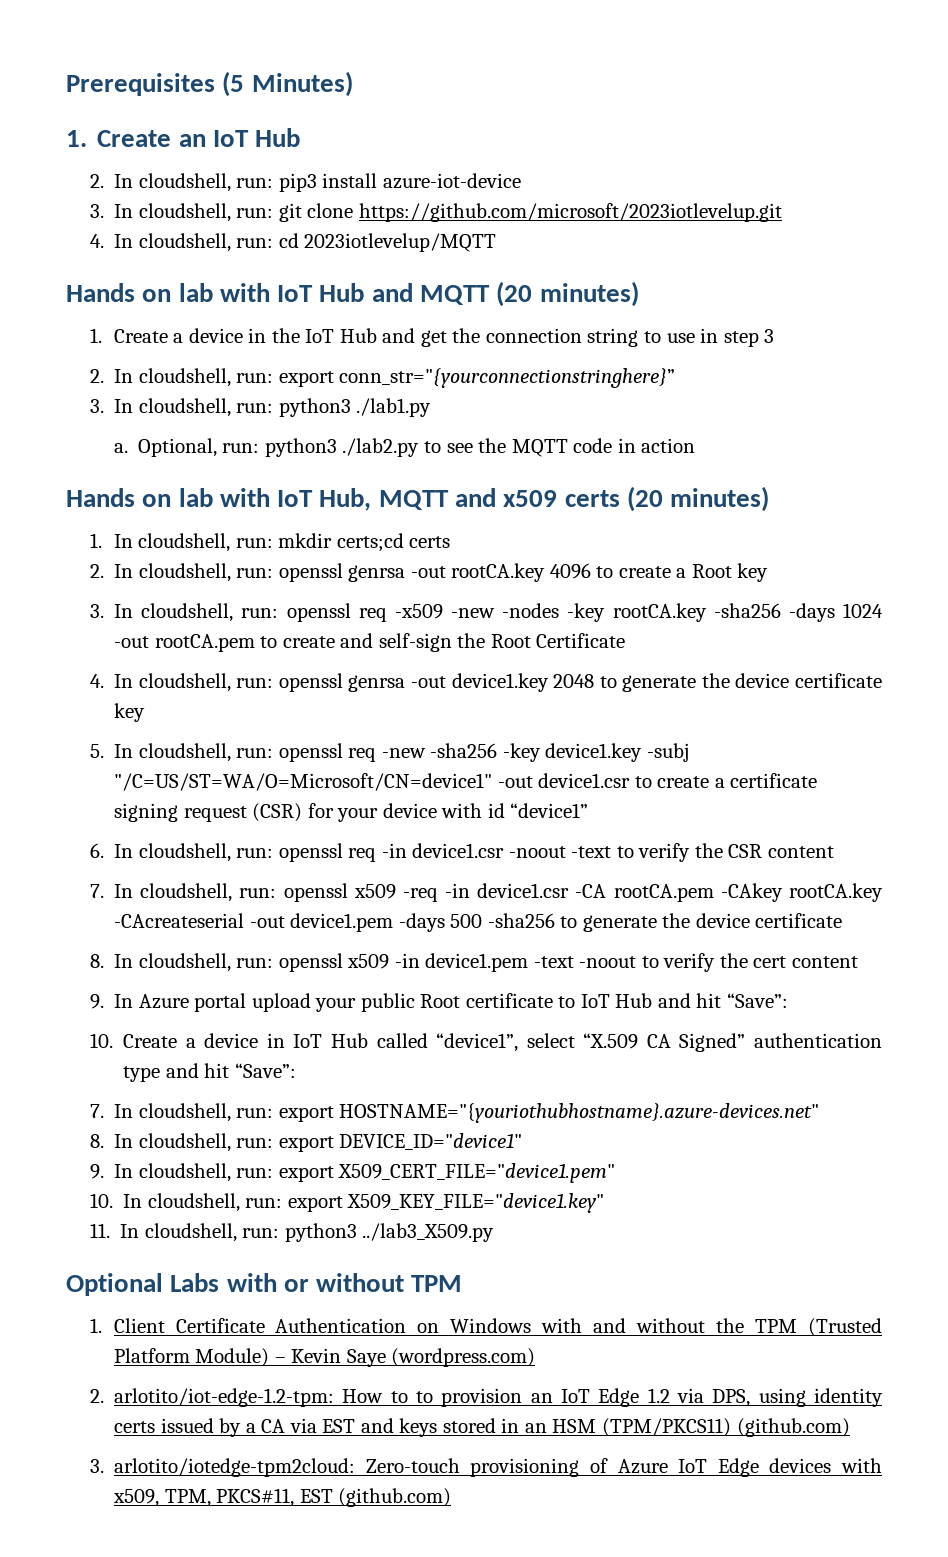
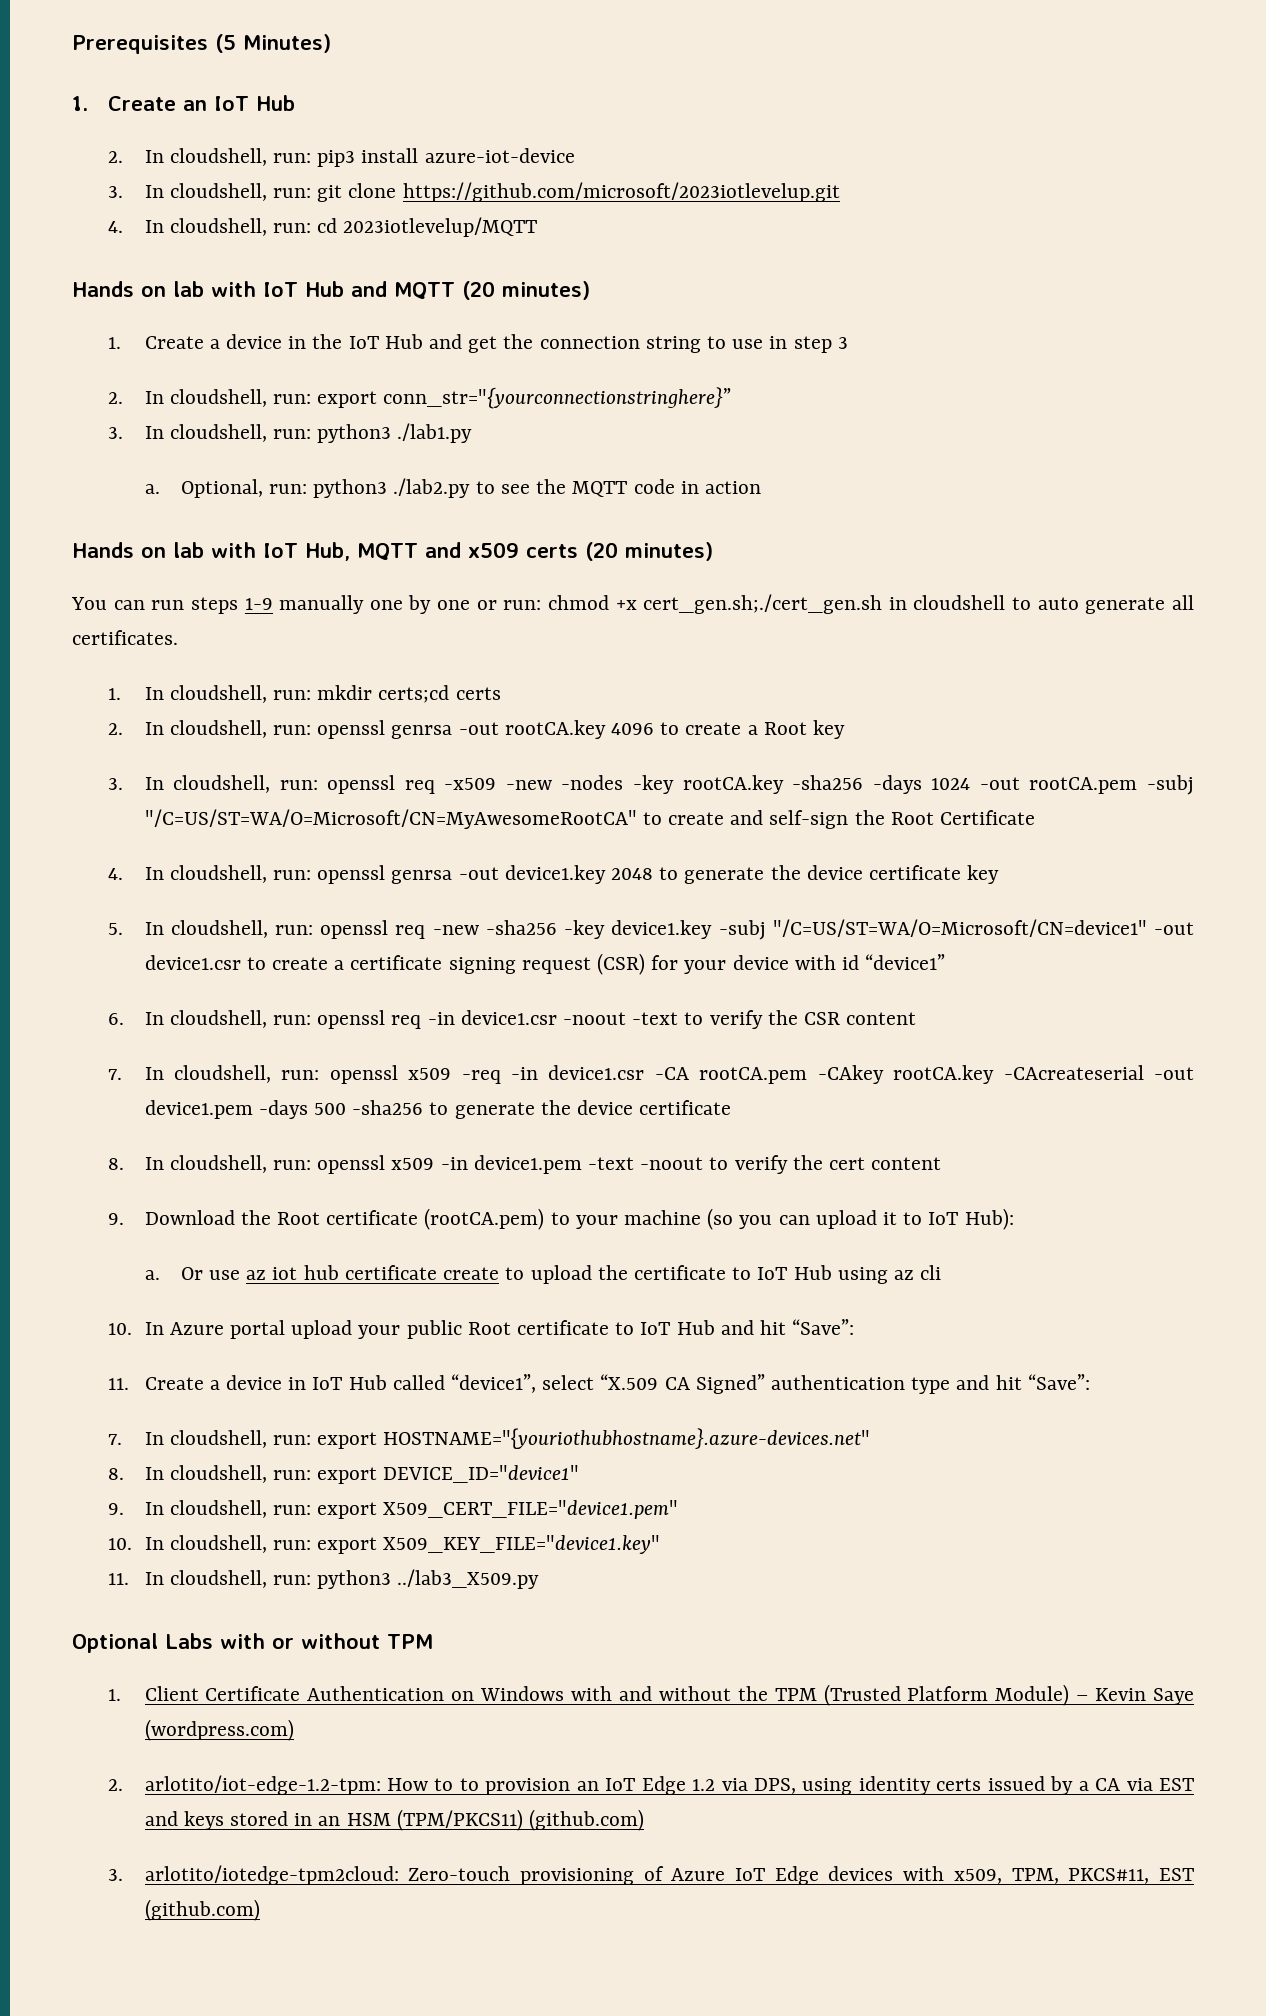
(770, 499) none -> [71,594,1194,614] [72,630,178,645] // You can run steps 1-9 manually one by one or run: chmod +x cert_gen.sh;./cert_gen.sh in cloudshell to auto generate all certificates.
(255, 643) none -> [1147,775,1194,795] [144,809,637,829] -subj "/C=US/ST=WA/O=Microsoft/CN=MyAwesomeRootCA"
(104, 1001) none -> [144,1208,1014,1230] [144,1265,942,1284] [108,1323,133,1335] Download the Root certificate (rootCA.pem) to your machine (so you can upload it to IoT Hub): // a. Or use az iot hub certificate create to upload the certificate to IoT Hub using az cli // 10.
[89,1033,113,1048] 10. -> [108,1378,130,1390] 11.

